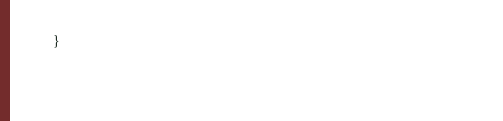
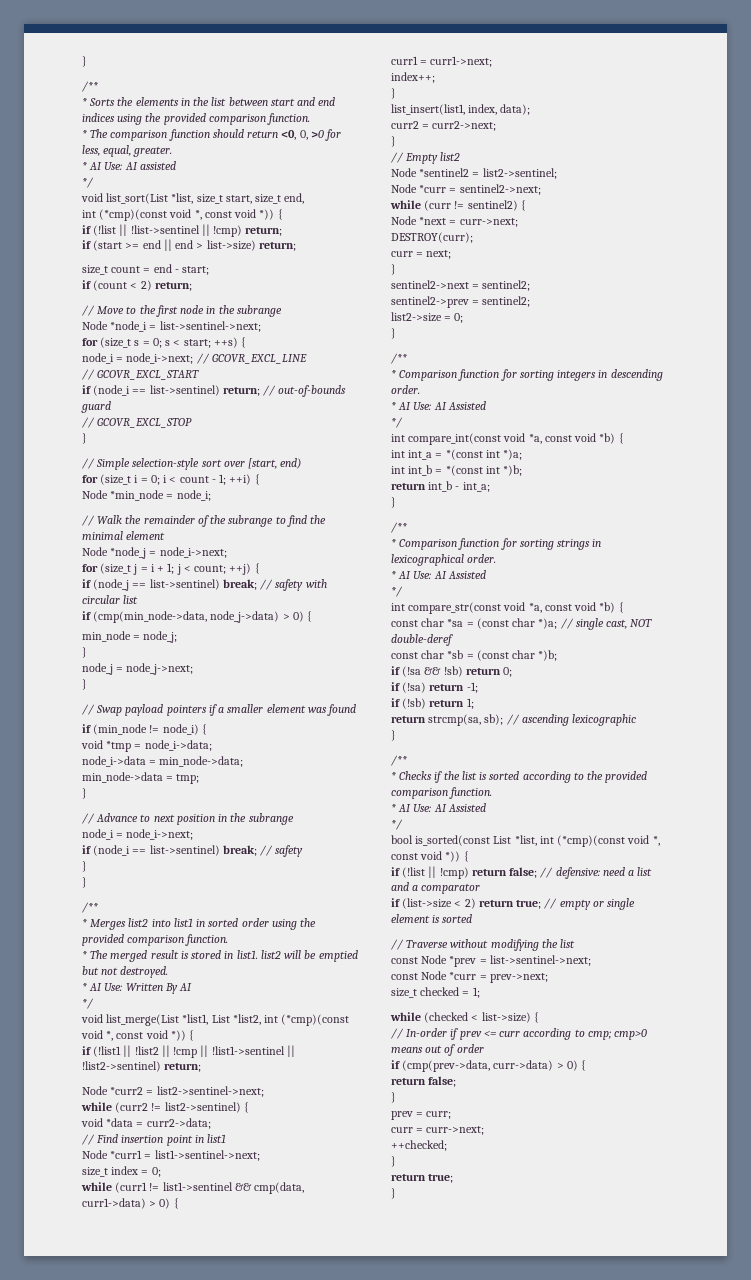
[53,35,60,48] } -> [82,56,87,67] [82,81,98,92] [82,97,336,106] [82,113,311,125] [82,129,342,141] [82,145,173,157] [82,161,176,170] [82,177,94,188] [81,193,305,204] [82,209,283,221] [82,224,283,237] [82,239,296,251] [82,264,210,275] [82,280,192,291] [82,305,282,317] [82,321,261,332] [82,337,247,348] [82,353,307,364] [82,369,200,380] [82,385,347,397] [81,401,111,413] [82,417,193,428] [82,433,87,444] [82,458,302,470] [82,474,260,485] [82,490,211,501] [82,515,327,527] [82,531,166,540] [82,547,227,559] [82,563,260,575] [82,579,327,591] [82,595,139,604] [82,611,313,623] [82,631,178,643] [82,647,87,658] [82,663,194,675] [82,679,87,690] [82,704,357,716] [82,724,207,735] [81,740,212,752] [82,756,244,767] [82,772,200,784] [82,788,87,799] [82,813,294,825] [82,829,194,840] [82,845,304,857] [82,861,87,872] [82,877,87,888] [82,902,98,913] [82,918,317,930] [82,934,229,946] [82,950,358,962] [82,966,169,978] [82,983,193,994] [82,998,94,1009] [81,1014,350,1026] [81,1030,195,1041] [82,1045,295,1058] [82,1061,202,1072] [82,1086,264,1097] [81,1102,249,1113] [81,1118,211,1129] [82,1134,227,1146] [82,1150,260,1161] [82,1166,161,1177] [81,1182,305,1194] [82,1198,179,1209] [391,56,493,67] [391,72,435,83] [391,88,396,99] [391,104,531,115] [391,121,497,131] [391,136,396,147] [391,152,461,164] [391,168,557,179] [391,184,541,195] [390,200,526,211] [391,216,518,227] [391,232,473,243] [391,250,452,259] [391,264,396,275] [391,280,531,291] [391,296,531,308] [391,312,464,323] [391,328,396,339] [391,353,407,364] [391,369,663,381] [391,385,420,394] [391,401,486,410] [391,417,403,428] [391,433,624,445] [391,449,523,460] [391,465,523,476] [391,481,490,492] [391,497,396,508] [391,522,407,533] [391,538,602,550] [391,554,497,566] [391,570,486,579] [391,586,403,597] [391,602,624,614] [391,618,653,630] [391,634,453,646] [391,650,558,661] [391,666,513,677] [391,682,478,693] [391,698,474,709] [391,714,637,726] [391,730,396,741] [391,755,407,766] [391,771,648,783] [391,787,493,799] [391,803,486,812] [391,819,403,830] [391,835,660,847] [391,851,469,862] [391,866,653,879] [391,882,481,894] [391,898,636,910] [391,914,473,923] [391,939,576,951] [391,955,591,967] [391,971,548,983] [391,987,480,998] [390,1012,539,1023] [391,1028,648,1040] [391,1044,484,1056] [391,1060,587,1072] [391,1076,457,1087] [391,1092,396,1103] [391,1111,452,1120] [391,1126,485,1135] [391,1140,447,1151] [391,1156,396,1167] [391,1174,454,1183] [391,1188,396,1199] } // /** // * Sorts the elements in the list between start and end indices using the provided comparison function. // * The comparison function should return <0, 0, >0 for less, equal, greater. // * AI Use: AI assisted // */ // void list_sort(List *list, size_t start, size_t end, // int (*cmp)(const void *, const void *)) { // if (!list || !list->sentinel || !cmp) return; // if (start >= end || end > list->size) return; // size_t count = end - start; // if (count < 2) return; // // Move to the first node in the subrange // Node *node_i = list->sentinel->next; // for (size_t s = 0; s < start; ++s) { // node_i = node_i->next; // GCOVR_EXCL_LINE // // GCOVR_EXCL_START // if (node_i == list->sentinel) return; // out-of-bounds guard // // GCOVR_EXCL_STOP // } // // Simple selection-style sort over [start, end) // for (size_t i = 0; i < count - 1; ++i) { // Node *min_node = node_i; // // Walk the remainder of the subrange to find the minimal element // Node *node_j = node_i->next; // for (size_t j = i + 1; j < count; ++j) { // if (node_j == list->sentinel) break; // safety with circular list // if (cmp(min_node->data, node_j->data) > 0) { // min_node = node_j; // } // node_j = node_j->next; // } // // Swap payload pointers if a smaller element was found // if (min_node != node_i) { // void *tmp = node_i->data; // node_i->data = min_node->data; // min_node->data = tmp; // } // // Advance to next position in the subrange // node_i = node_i->next; // if (node_i == list->sentinel) break; // safety // } // } // /** // * Merges list2 into list1 in sorted order using the provided comparison function. // * The merged result is stored in list1. list2 will be emptied but not destroyed. // * AI Use: Written By AI // */ // void list_merge(List *list1, List *list2, int (*cmp)(const void *, const void *)) { // if (!list1 || !list2 || !cmp || !list1->sentinel || !list2->sentinel) return; // Node *curr2 = list2->sentinel->next; // while (curr2 != list2->sentinel) { // void *data = curr2->data; // // Find insertion point in list1 // Node *curr1 = list1->sentinel->next; // size_t index = 0; // while (curr1 != list1->sentinel && cmp(data, curr1->data) > 0) { // curr1 = curr1->next; // index++; // } // list_insert(list1, index, data); // curr2 = curr2->next; // } // // Empty list2 // Node *sentinel2 = list2->sentinel; // Node *curr = sentinel2->next; // while (curr != sentinel2) { // Node *next = curr->next; // DESTROY(curr); // curr = next; // } // sentinel2->next = sentinel2; // sentinel2->prev = sentinel2; // list2->size = 0; // } // /** // * Comparison function for sorting integers in descending order. // * AI Use: AI Assisted // */ // int compare_int(const void *a, const void *b) { // int int_a = *(const int *)a; // int int_b = *(const int *)b; // return int_b - int_a; // } // /** // * Comparison function for sorting strings in lexicographical order. // * AI Use: AI Assisted // */ // int compare_str(const void *a, const void *b) { // const char *sa = (const char *)a; // single cast, NOT double-deref // const char *sb = (const char *)b; // if (!sa && !sb) return 0; // if (!sa) return -1; // if (!sb) return 1; // return strcmp(sa, sb); // ascending lexicographic // } // /** // * Checks if the list is sorted according to the provided comparison function. // * AI Use: AI Assisted // */ // bool is_sorted(const List *list, int (*cmp)(const void *, const void *)) { // if (!list || !cmp) return false; // defensive: need a list and a comparator // if (list->size < 2) return true; // empty or single element is sorted // // Traverse without modifying the list // const Node *prev = list->sentinel->next; // const Node *curr = prev->next; // size_t checked = 1; // while (checked < list->size) { // // In-order if prev <= curr according to cmp; cmp>0 means out of order // if (cmp(prev->data, curr->data) > 0) { // return false; // } // prev = curr; // curr = curr->next; // ++checked; // } // return true; // }

